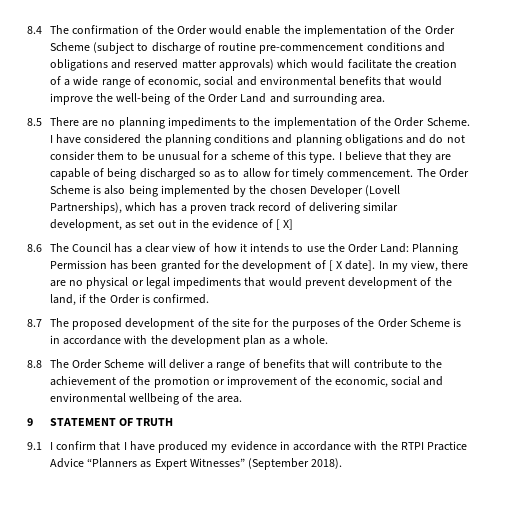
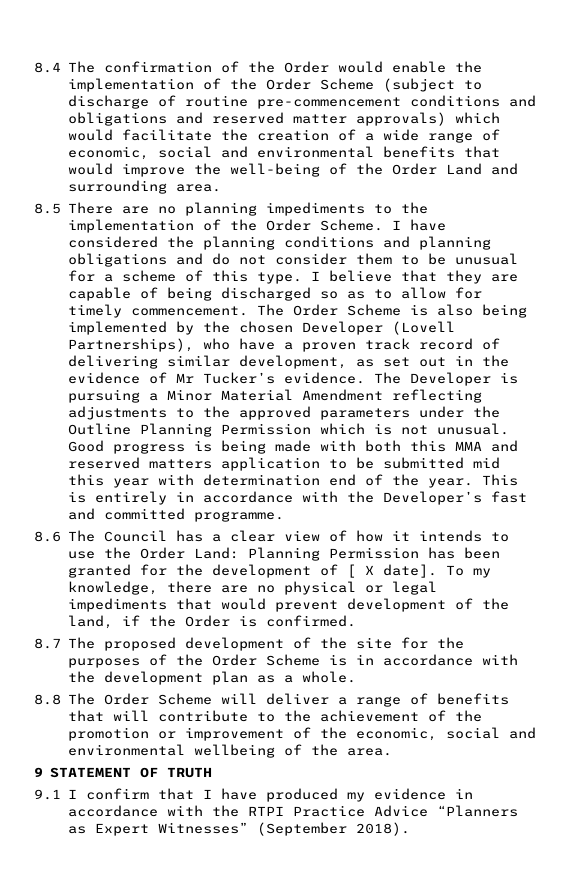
[125,202,178,212] which has -> [202,338,275,350] who have
[275,219,294,230] [ X] -> [175,372,518,386] [67,389,482,403] [67,406,500,420] [67,423,509,437] [67,440,518,454] [67,457,500,471] [67,474,518,488] [67,491,527,505] [67,508,284,522] Mr Tucker’s evidence. The Developer is pursuing a Minor Material Amendment reflecting adjustments to the approved parameters under the Outline Planning Permission which is not unusual. Good progress is being made with both this MMA and reserved matters application to be submitted mid this year with determination end of the year. This is entirely in accordance with the Developer’s fast and committed programme.
[378,260,438,272] In my view, -> [445,565,491,578] [67,581,158,595] To my knowledge,

